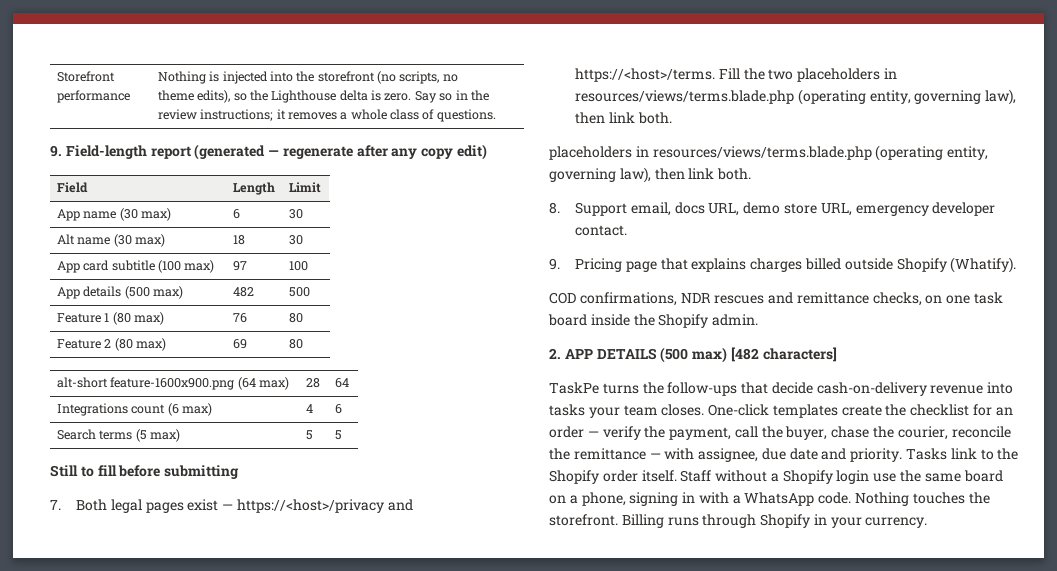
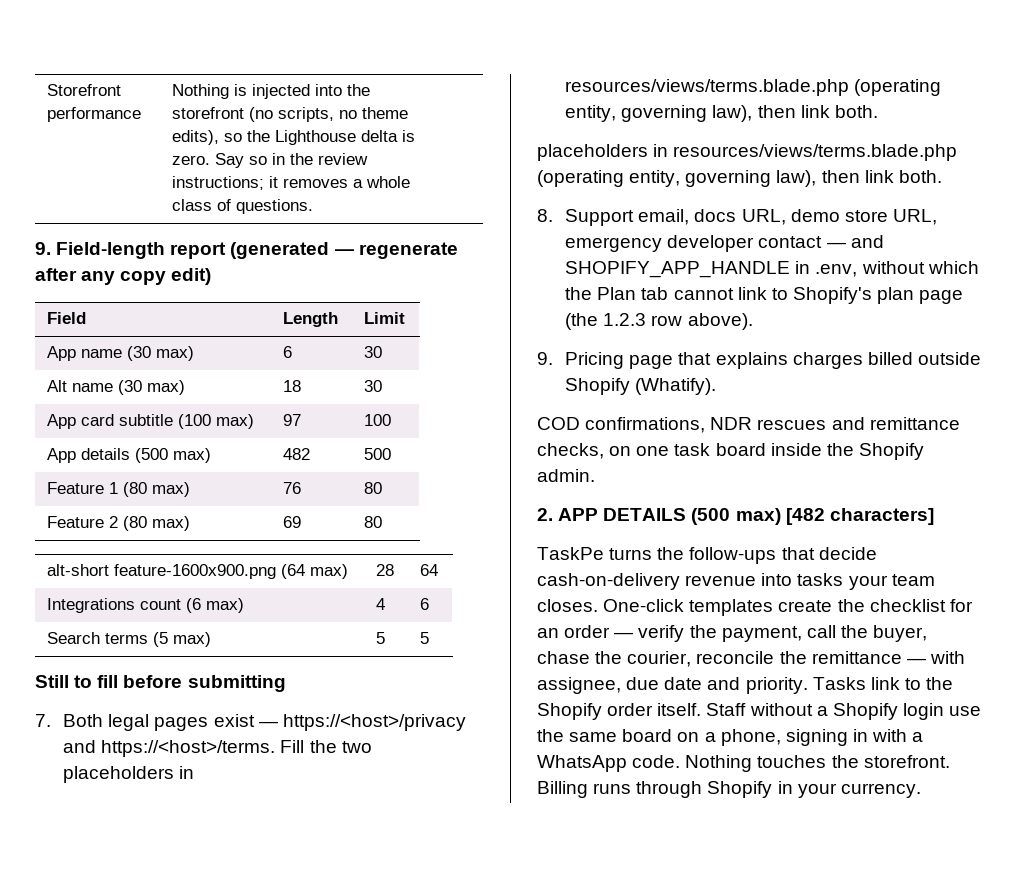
[575,225,628,236] contact. -> [758,235,884,248] [565,261,979,278] [565,287,964,304] [565,313,753,330] contact — and SHOPIFY_APP_HANDLE in .env, without which the Plan tab cannot link to Shopify's plan page (the 1.2.3 row above).

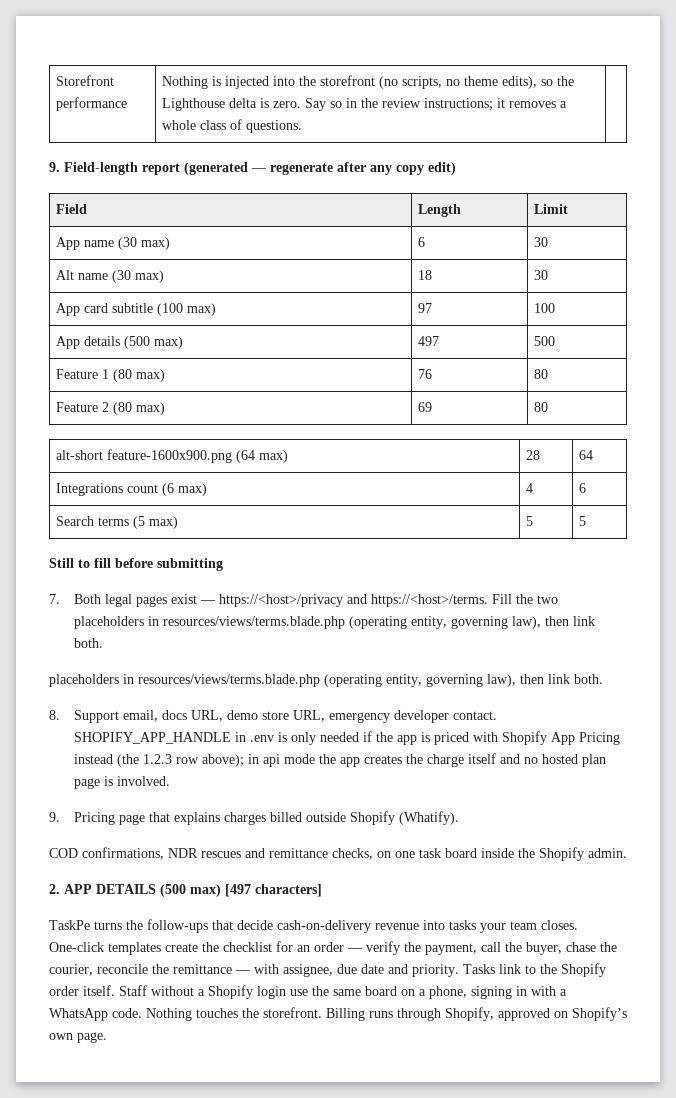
[283,448,311,460] 482 -> [417,336,439,346] 497
[758,235,884,248] [565,261,979,278] [565,287,964,304] [565,313,753,330] contact — and SHOPIFY_APP_HANDLE in .env, without which the Plan tab cannot link to Shopify's plan page (the 1.2.3 row above). -> [453,711,498,720] [74,731,621,745] [74,753,607,767] [74,776,171,789] contact. SHOPIFY_APP_HANDLE in .env is only needed if the app is priced with Shopify App Pricing instead (the 1.2.3 row above); in api mode the app creates the charge itself and no hosted plan page is involved.
[785,508,825,525] [482 -> [225,884,251,897] [497
[707,781,921,798] Shopify in your currency. -> [445,1007,627,1021] [49,1032,107,1043] Shopify, approved on Shopify’s own page.

